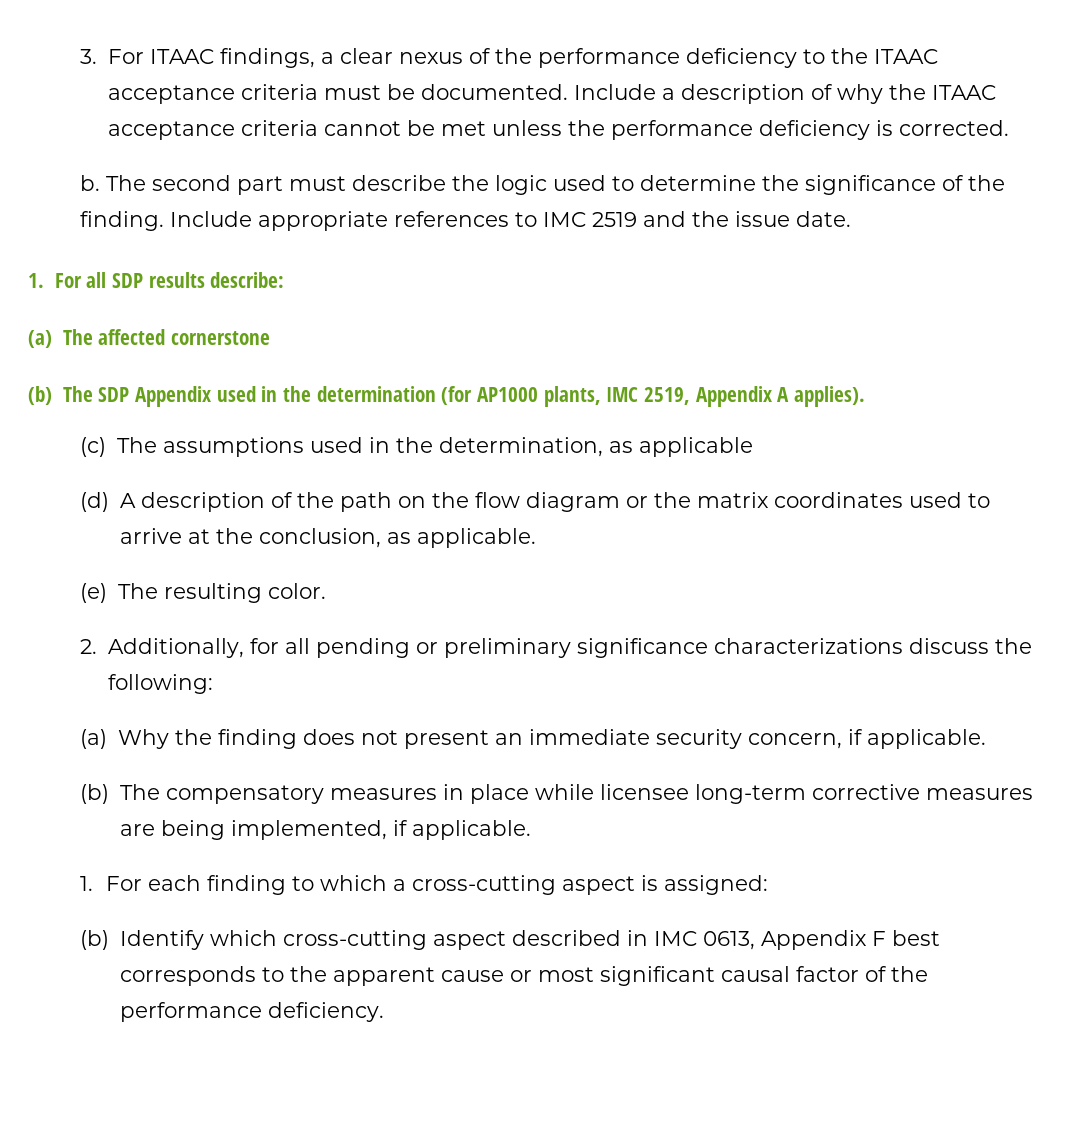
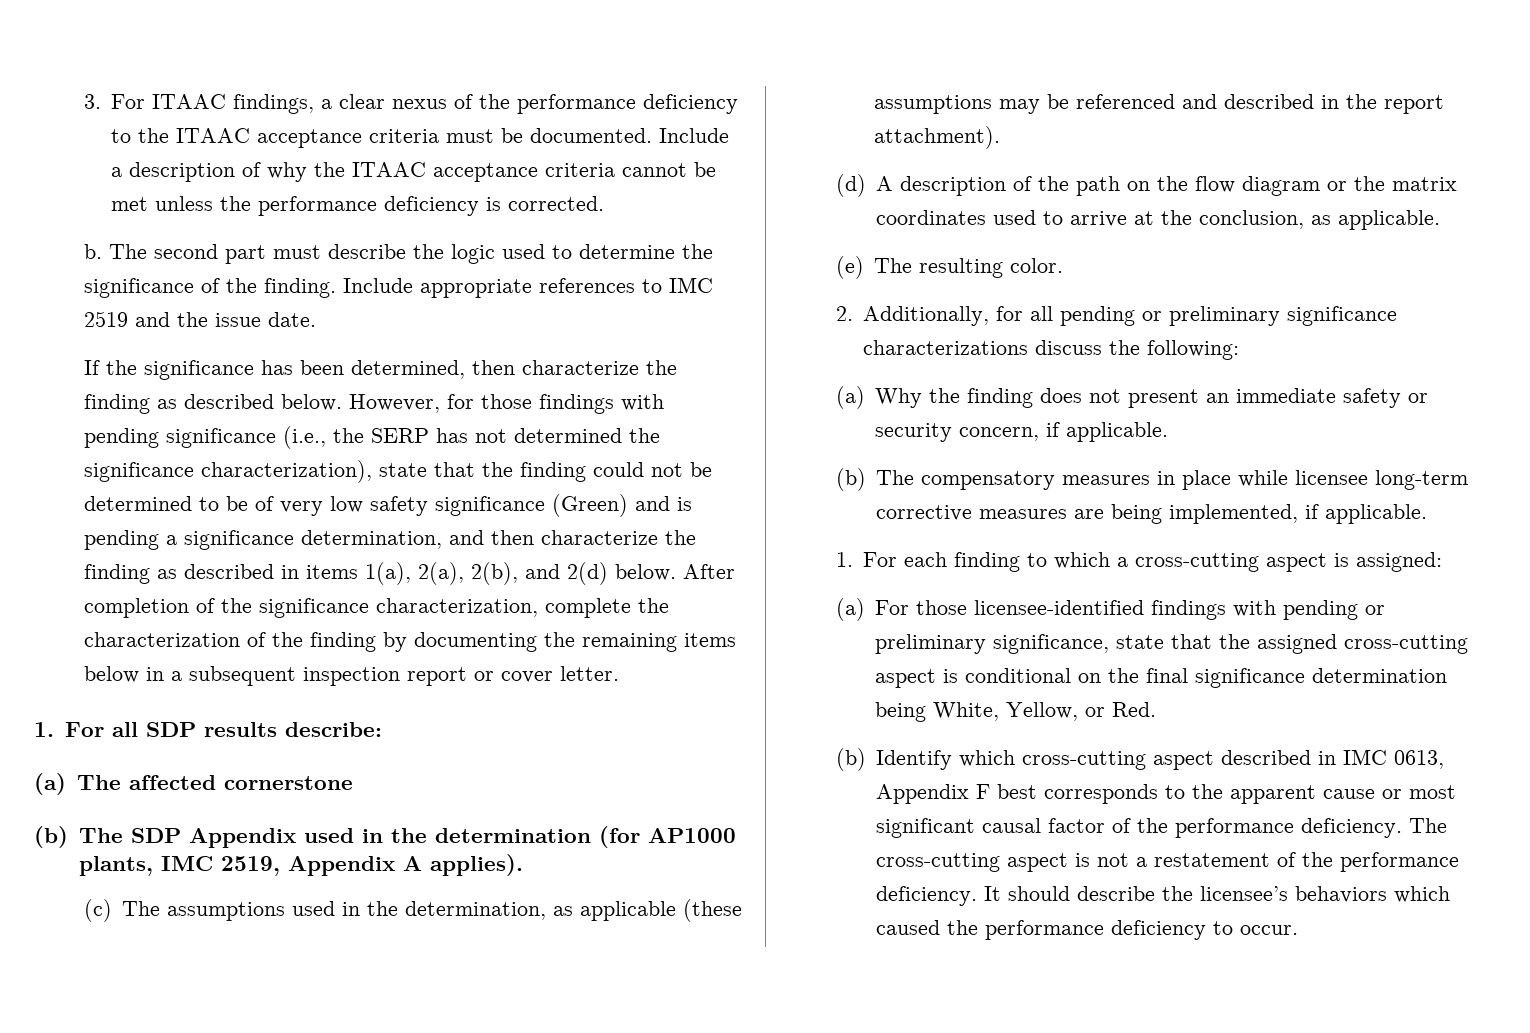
(851, 219) none -> [83,360,677,380] [83,394,664,414] [83,426,660,449] [83,460,712,483] [83,494,692,517] [83,530,696,550] [83,562,735,585] [83,598,669,618] [83,632,736,652] [83,666,619,686] // If the significance has been determined, then characterize the finding as described below. However, for those findings with pending significance (i.e., the SERP has not determined the significance characterization), state that the finding could not be determined to be of very low safety significance (Green) and is pending a significance determination, and then characterize the finding as described in items 1(a), 2(a), 2(b), and 2(d) below. After completion of the significance characterization, complete the characterization of the finding by documenting the remaining items below in a subsequent inspection report or cover letter.
(753, 447) none -> [683,899,743,922] [874,94,1445,114] [874,126,1001,149] (these assumptions may be referenced and described in the report attachment).
(650, 737) none -> [1343,388,1429,408] safety or
(768, 885) none -> [835,598,1386,621] [875,634,1469,654] [875,668,1448,688] [875,702,1157,722] // (a) For those licensee-identified findings with pending or preliminary significance, state that the assigned cross-cutting aspect is conditional on the final significance determination being White, Yellow, or Red.
(384, 1012) none -> [1409,818,1448,833] [876,852,1460,872] [876,886,1451,906] [876,920,1299,940] The cross-cutting aspect is not a restatement of the performance deficiency. It should describe the licensee’s behaviors which caused the performance deficiency to occur.

